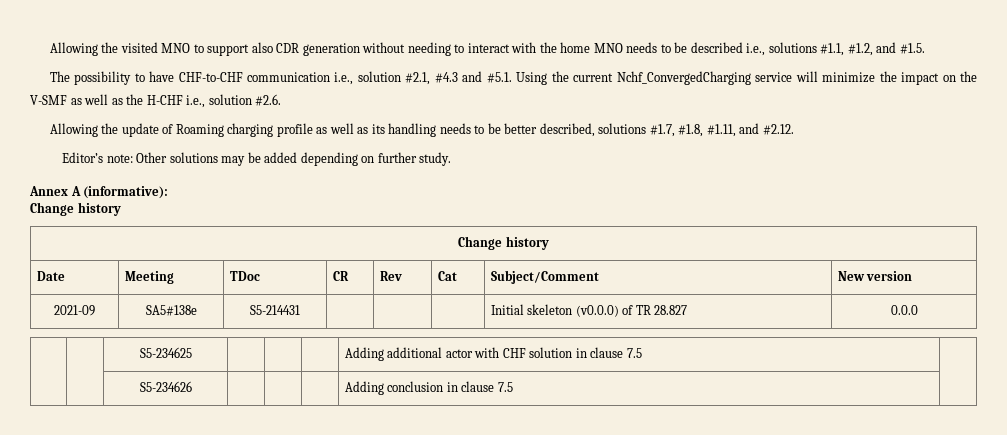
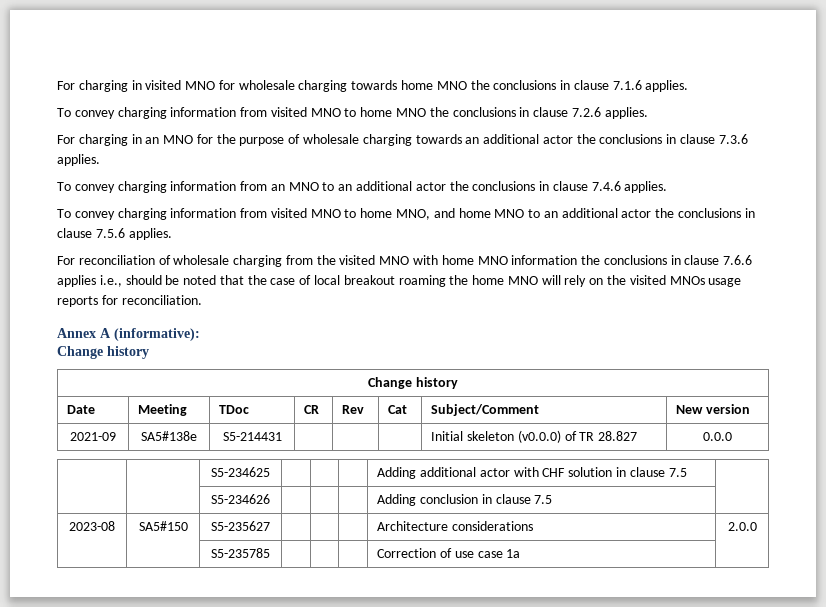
[49,42,925,56] [49,71,978,85] [30,94,282,108] [49,123,794,137] [62,152,452,166] Allowing the visited MNO to support also CDR generation without needing to interact with the home MNO needs to be described i.e., solutions #1.1, #1.2, and #1.5. // The possibility to have CHF-to-CHF communication i.e., solution #2.1, #4.3 and #5.1. Using the current Nchf_ConvergedCharging service will minimize the impact on the V-SMF as well as the H-CHF i.e., solution #2.6. // Allowing the update of Roaming charging profile as well as its handling needs to be better described, solutions #1.7, #1.8, #1.11, and #2.12. // Editor’s note: Other solutions may be added depending on further study. -> [57,80,689,92] [57,107,648,119] [57,134,748,146] [57,154,100,166] [57,181,668,193] [57,208,755,220] [57,228,172,240] [57,255,753,267] [57,275,742,287] [57,295,202,307] For charging in visited MNO for wholesale charging towards home MNO the conclusions in clause 7.1.6 applies. // To convey charging information from visited MNO to home MNO the conclusions in clause 7.2.6 applies. // For charging in an MNO for the purpose of wholesale charging towards an additional actor the conclusions in clause 7.3.6 applies. // To convey charging information from an MNO to an additional actor the conclusions in clause 7.4.6 applies. // To convey charging information from visited MNO to home MNO, and home MNO to an additional actor the conclusions in clause 7.5.6 applies. // For reconciliation of wholesale charging from the visited MNO with home MNO information the conclusions in clause 7.6.6 applies i.e., should be noted that the case of local breakout roaming the home MNO will rely on the visited MNOs usage reports for reconciliation.
(513, 387) none -> [69,521,115,531] [138,521,188,531] [211,521,270,531] [377,521,534,531] [727,522,757,531] [211,548,270,558] [377,548,521,558] // 2023-08 | SA5#150 | S5-235627 | | | | Architecture considerations | 2.0.0 // | | S5-235785 | | | | Correction of use case 1a |

